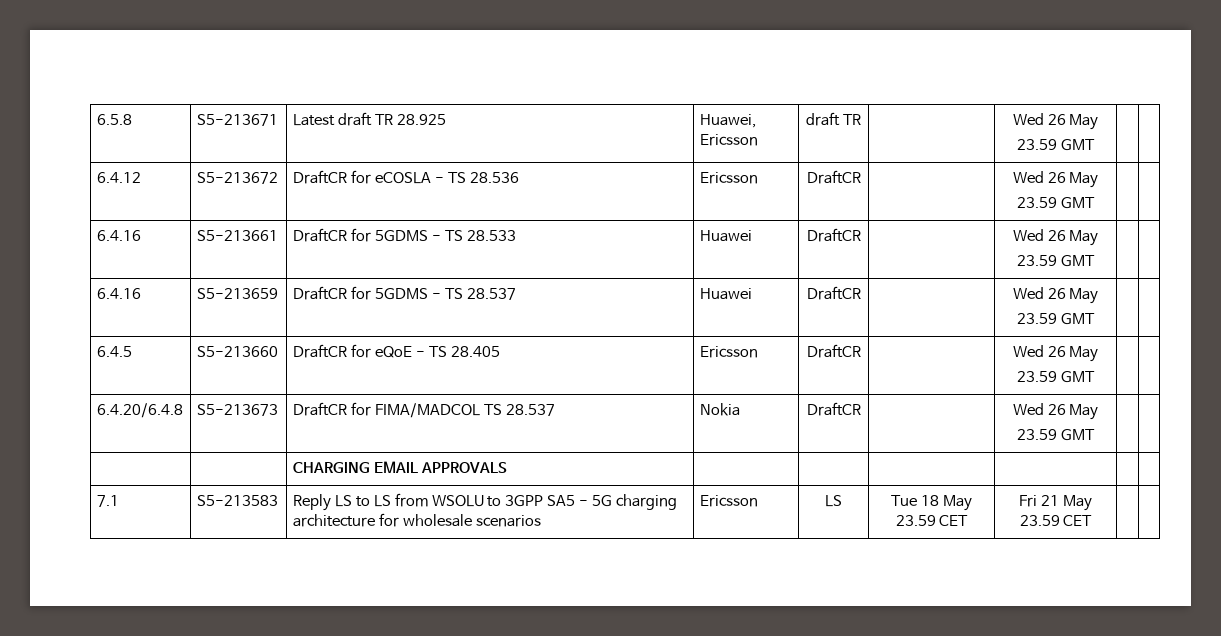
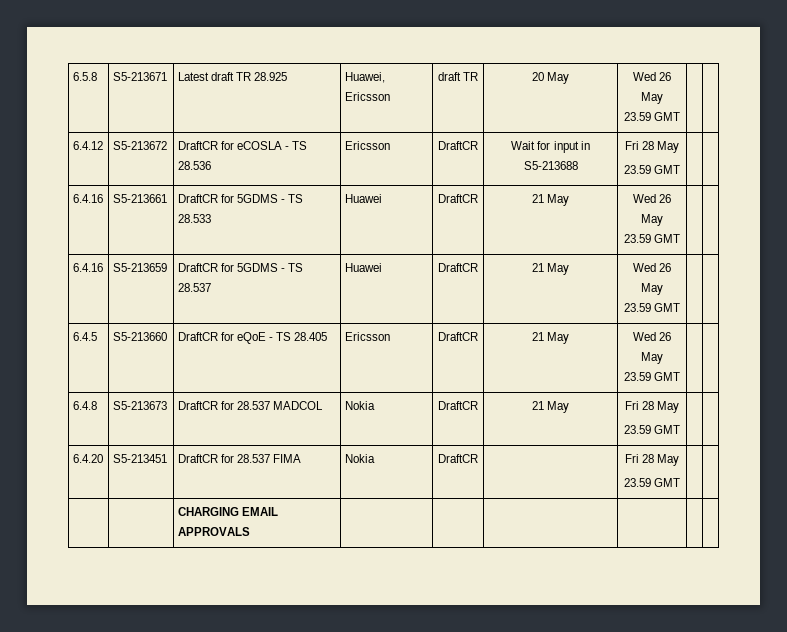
(861, 119) none -> [531,72,570,84] 20 May
[1012,171,1066,183] | Wed 26 -> [511,141,590,153] [523,161,578,170] [624,141,654,150] Wait for input in S5-213688 | Fri 28
(861, 235) none -> [531,194,570,206] 21 May
(861, 293) none -> [531,263,570,275] 21 May
[1012,345,1099,362] [1017,371,1095,383] [96,403,183,418] | Wed 26 May // 23.59 GMT | | // 6.4.20/6.4.8 -> [531,332,570,344] [632,332,672,341] [641,352,663,364] [623,372,681,381] [72,401,97,410] 21 May | Wed 26 May // 23.59 GMT | | // 6.4.8
[374,403,555,418] FIMA/MADCOL TS 28.537 -> [237,401,324,410] [344,401,375,410] [438,401,478,410] [531,401,570,413] [624,401,680,413] [623,425,681,434] [72,454,103,463] [112,454,167,463] [177,454,302,463] 28.537 MADCOL | Nokia | DraftCR | 21 May | Fri 28 May // 23.59 GMT | | // 6.4.20 | S5-213451 | DraftCR for 28.537 FIMA
[1012,403,1066,415] Wed 26 -> [624,454,654,463] Fri 28
[96,495,119,507] [196,495,278,506] [292,493,678,511] [292,513,541,527] [699,495,758,507] [825,495,842,507] [891,495,972,511] [895,515,969,526] [1019,495,1092,511] [1019,515,1093,526] // 7.1 | S5-213583 | Reply LS to LS from WSOLU to 3GPP SA5 - 5G charging architecture for wholesale scenarios | Ericsson | LS | Tue 18 May 23.59 CET | Fri 21 May 23.59 CET | | -> (250, 531) none

